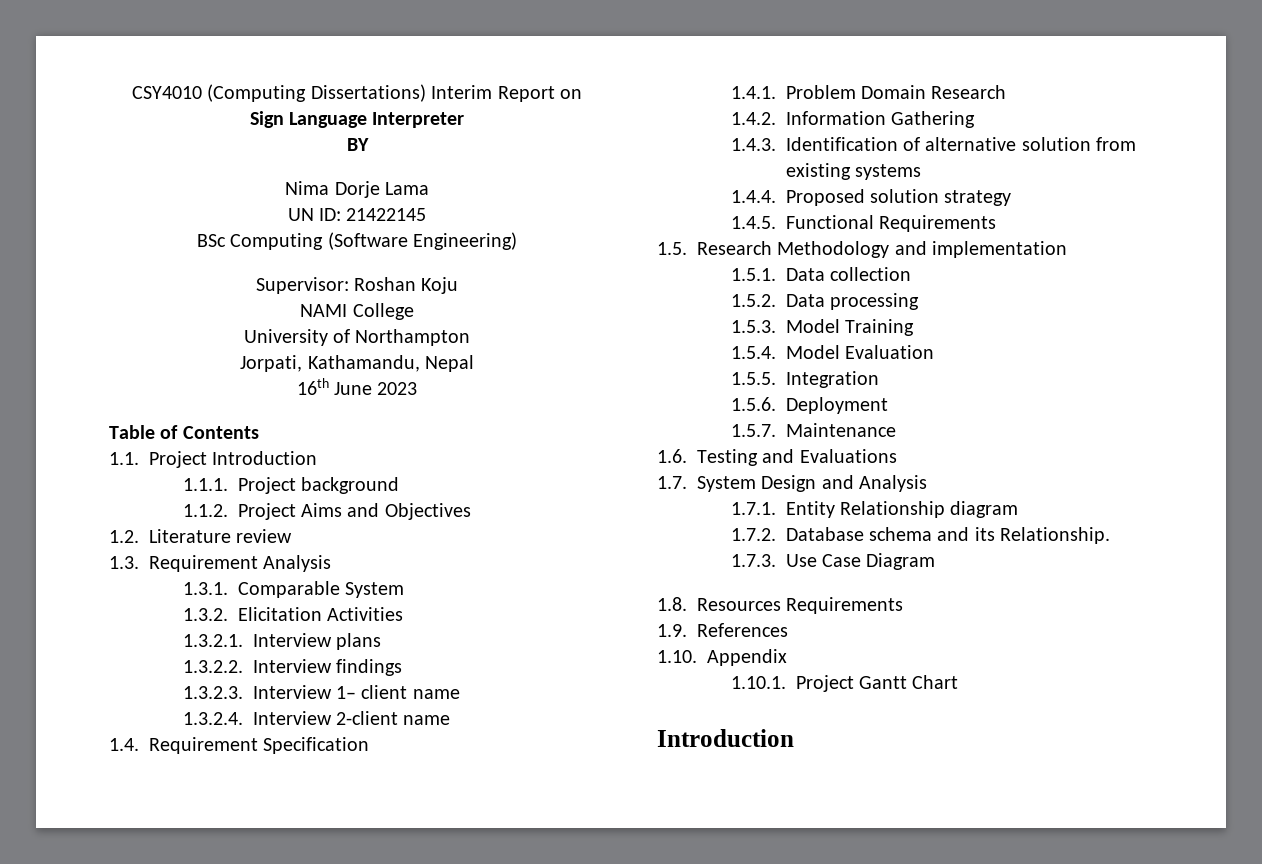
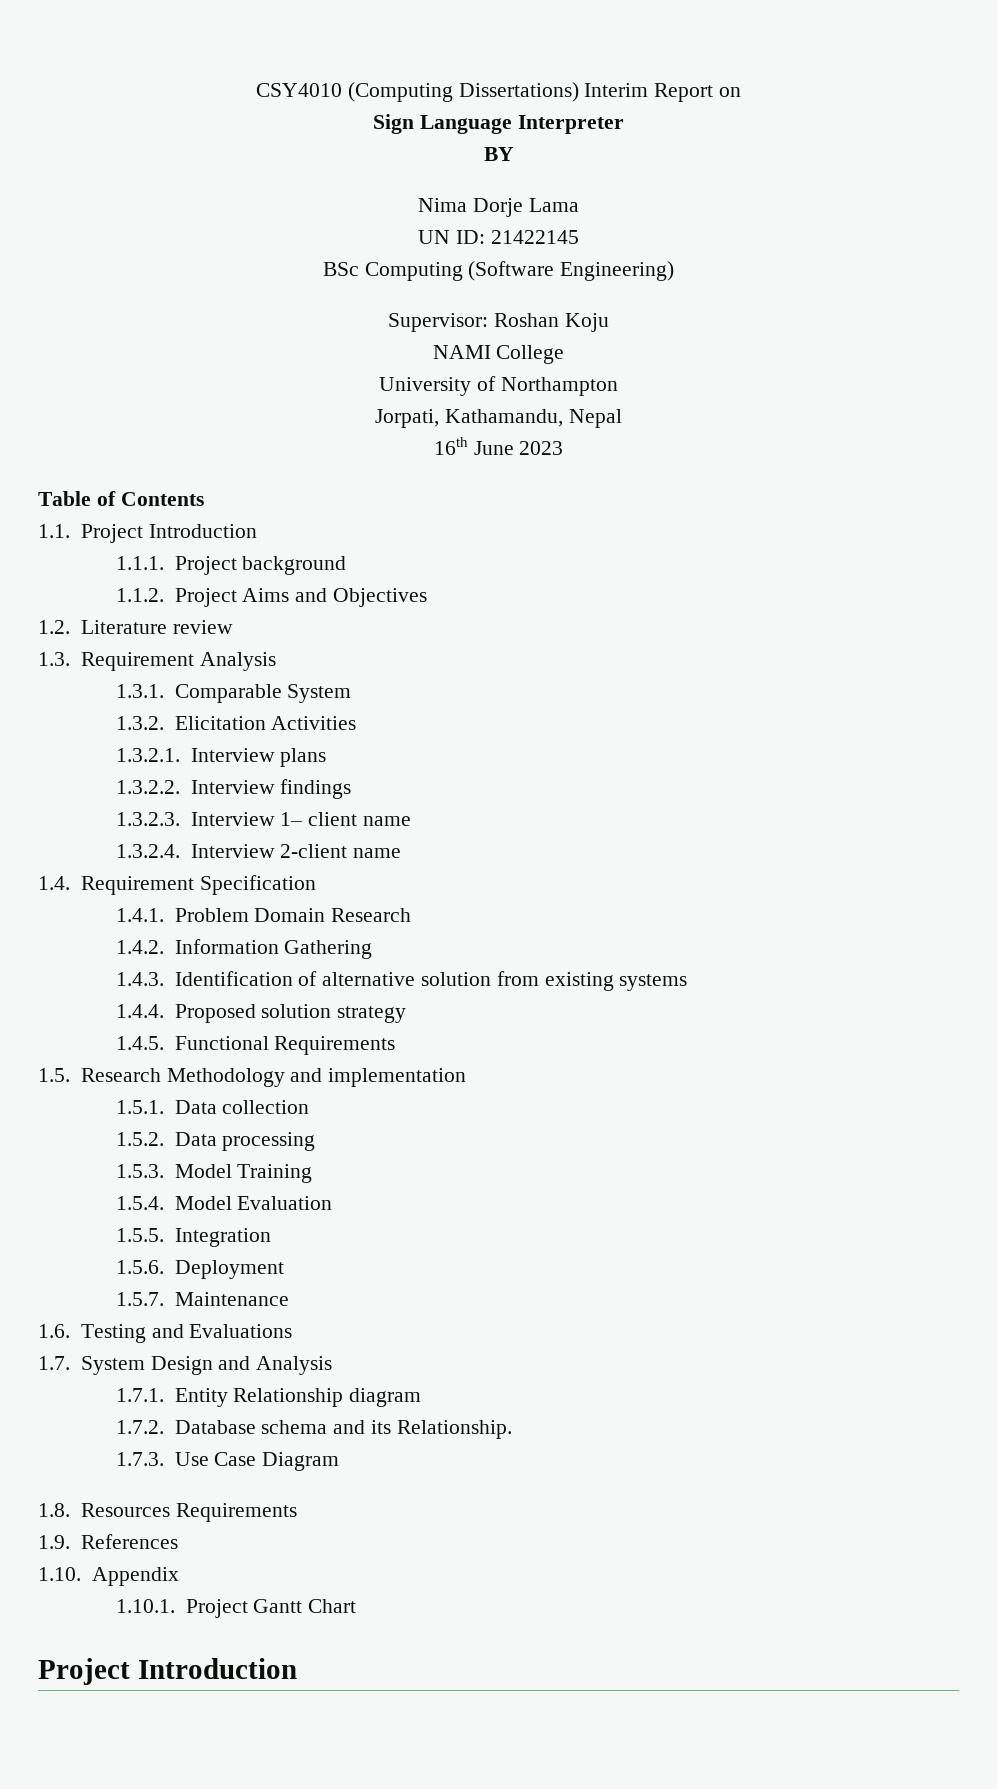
(959, 682) none -> [38,1658,130,1685] Project

